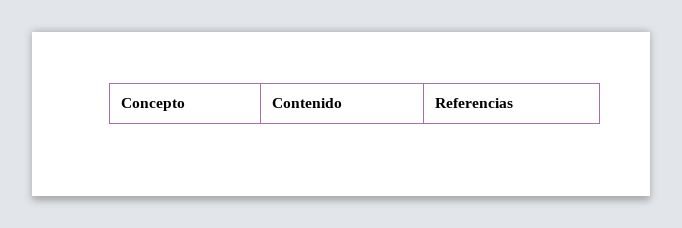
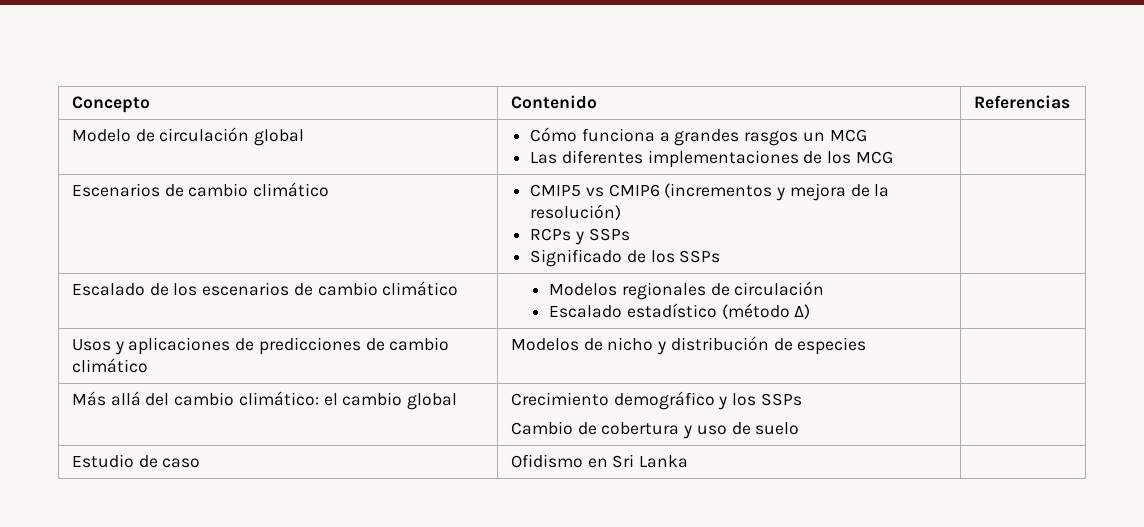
(513, 103) none -> [71,127,305,146] [530,127,867,146] [530,150,893,168] [71,182,330,197] [530,183,890,201] [530,204,622,220] [530,228,630,245] [530,249,721,267] [71,281,459,296] [549,281,825,300] [549,303,811,319] [71,337,450,355] [71,358,148,373] [510,336,867,355] [71,391,457,410] [510,391,802,410] [510,421,800,439] [71,454,201,468] [510,454,689,468] // Modelo de circulación global | Cómo funciona a grandes rasgos un MCG // Las diferentes implementaciones de los MCG | // Escenarios de cambio climático | CMIP5 vs CMIP6 (incrementos y mejora de la resolución) // RCPs y SSPs // Significado de los SSPs | // Escalado de los escenarios de cambio climático | Modelos regionales de circulación // Escalado estadístico (método Δ) | // Usos y aplicaciones de predicciones de cambio climático | Modelos de nicho y distribución de especies | // Más allá del cambio climático: el cambio global | Crecimiento demográfico y los SSPs // Cambio de cobertura y uso de suelo | // Estudio de caso | Ofidismo en Sri Lanka |

